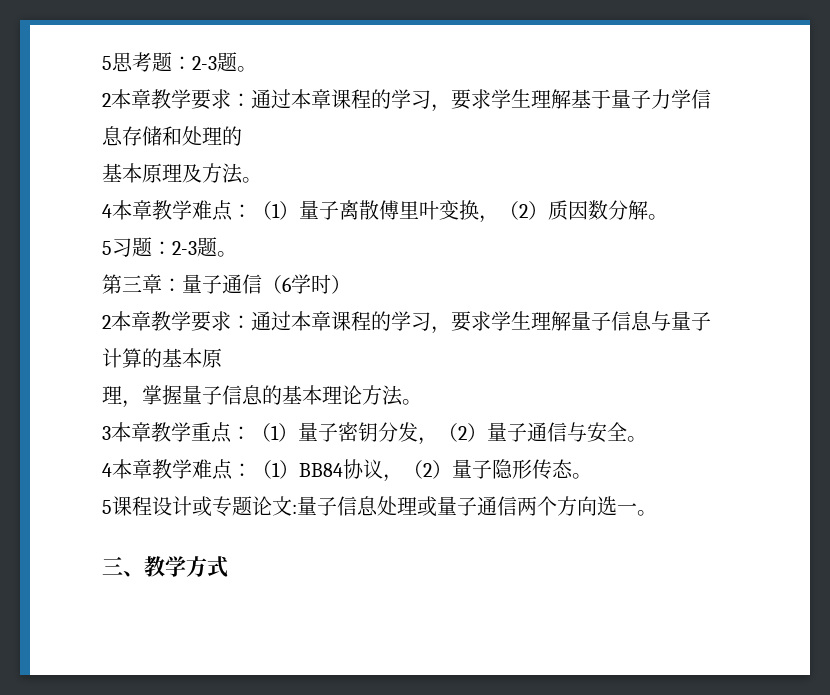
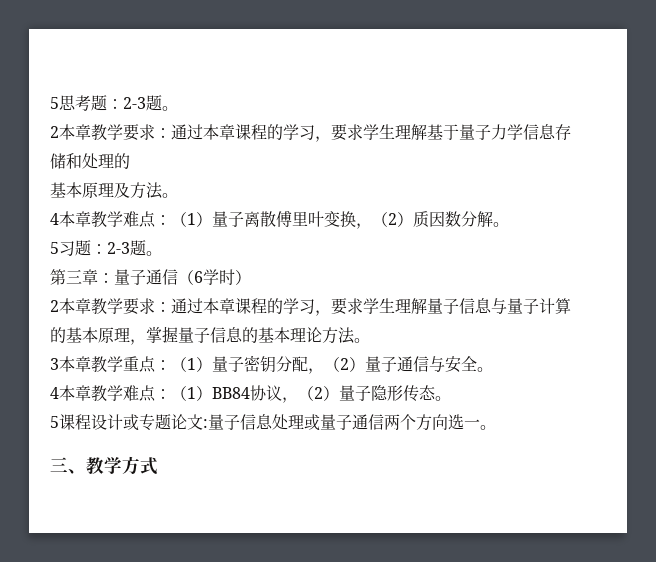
(222, 358) // -> (114, 335) none
[398,422,418,442] 发 -> [292,356,308,372] 配

